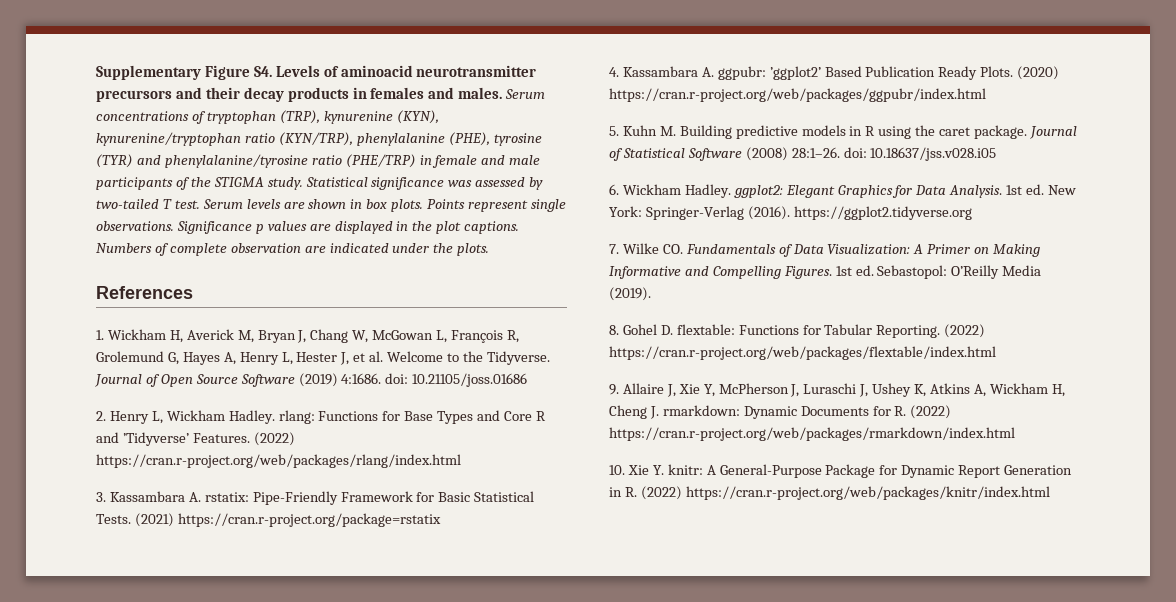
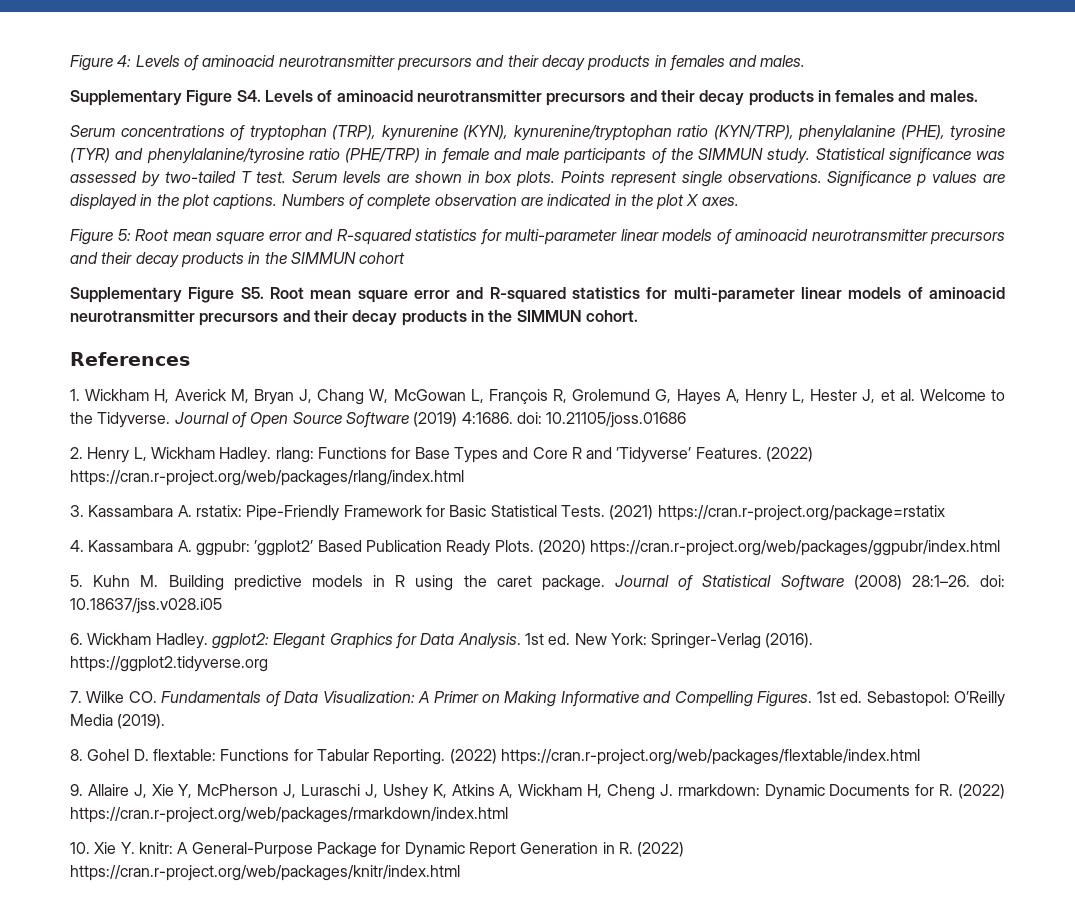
(96, 72) none -> [70,55,806,71] Figure 4: Levels of aminoacid neurotransmitter precursors and their decay products in females and males. //
(503, 93) none -> (978, 96) //
[213,177,264,187] STIGMA -> [698,148,763,160] SIMMUN
[392,243,490,256] under the plots. -> [614,194,739,210] [70,229,1005,245] [70,252,406,268] [70,287,1006,303] [70,310,638,326] in the plot X axes. // Figure 5: Root mean square error and R-squared statistics for multi-parameter linear models of aminoacid neurotransmitter precursors and their decay products in the SIMMUN cohort // Supplementary Figure S5. Root mean square error and R-squared statistics for multi-parameter linear models of aminoacid neurotransmitter precursors and their decay products in the SIMMUN cohort.

